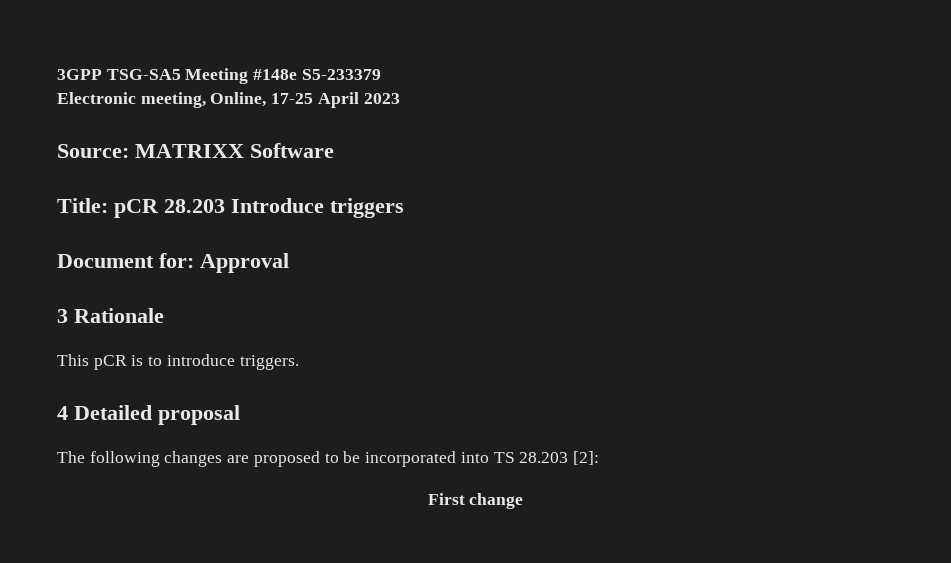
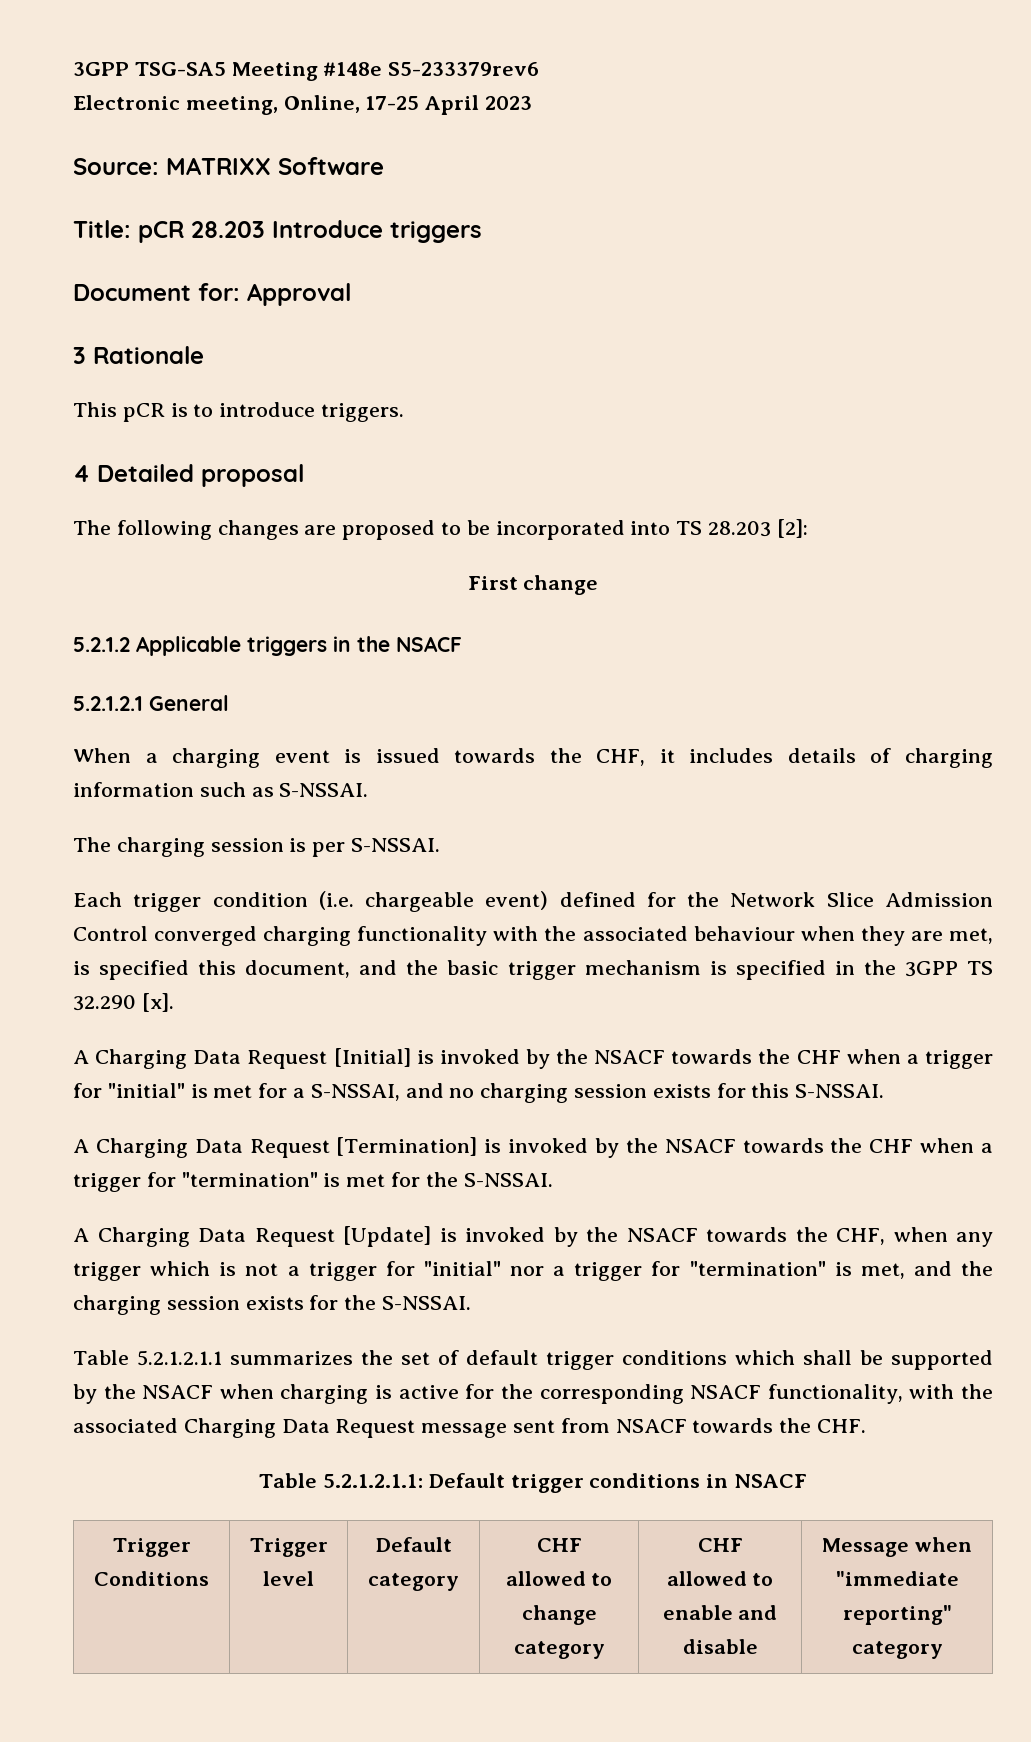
[301,69,381,80] S5-233379 -> [388,62,540,76] S5-233379rev6
(524, 501) none -> [73,636,462,656] [73,695,229,711] [73,748,994,768] [73,782,369,797] [73,837,441,857] [73,891,993,912] [73,926,994,946] [73,960,993,980] [73,993,174,1012] [73,1048,993,1069] [73,1083,885,1103] [73,1137,994,1158] [73,1172,553,1192] [73,1226,993,1247] [73,1261,993,1281] [73,1295,472,1315] [73,1350,994,1370] [73,1384,994,1404] [73,1418,867,1438] [259,1473,807,1493] [112,1538,191,1557] [94,1571,209,1586] [249,1538,328,1557] [263,1571,314,1586] [375,1537,452,1552] [368,1573,459,1591] [536,1538,582,1552] [505,1571,613,1586] [521,1605,597,1625] [513,1641,605,1659] [697,1538,743,1552] [666,1571,774,1586] [662,1605,778,1620] [682,1639,758,1654] [822,1537,972,1557] [835,1571,959,1586] [842,1605,952,1625] [851,1641,943,1659] // 5.2.1.2 Applicable triggers in the NSACF // 5.2.1.2.1 General // When a charging event is issued towards the CHF, it includes details of charging information such as S-NSSAI. // The charging session is per S-NSSAI. // Each trigger condition (i.e. chargeable event) defined for the Network Slice Admission Control converged charging functionality with the associated behaviour when they are met, is specified this document, and the basic trigger mechanism is specified in the 3GPP TS 32.290 [x]. // A Charging Data Request [Initial] is invoked by the NSACF towards the CHF when a trigger for "initial" is met for a S-NSSAI, and no charging session exists for this S-NSSAI. // A Charging Data Request [Termination] is invoked by the NSACF towards the CHF when a trigger for "termination" is met for the S-NSSAI. // A Charging Data Request [Update] is invoked by the NSACF towards the CHF, when any trigger which is not a trigger for "initial" nor a trigger for "termination" is met, and the charging session exists for the S-NSSAI. // Table 5.2.1.2.1.1 summarizes the set of default trigger conditions which shall be supported by the NSACF when charging is active for the corresponding NSACF functionality, with the associated Charging Data Request message sent from NSACF towards the CHF. // Table 5.2.1.2.1.1: Default trigger conditions in NSACF // Trigger Conditions | Trigger level | Default category | CHF allowed to change category | CHF allowed to enable and disable | Message when "immediate reporting" category

